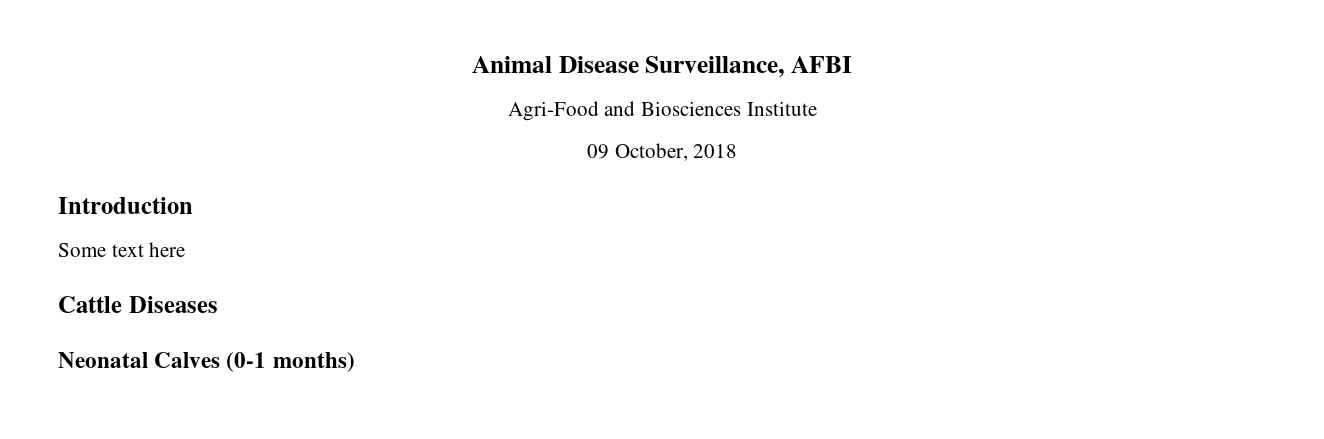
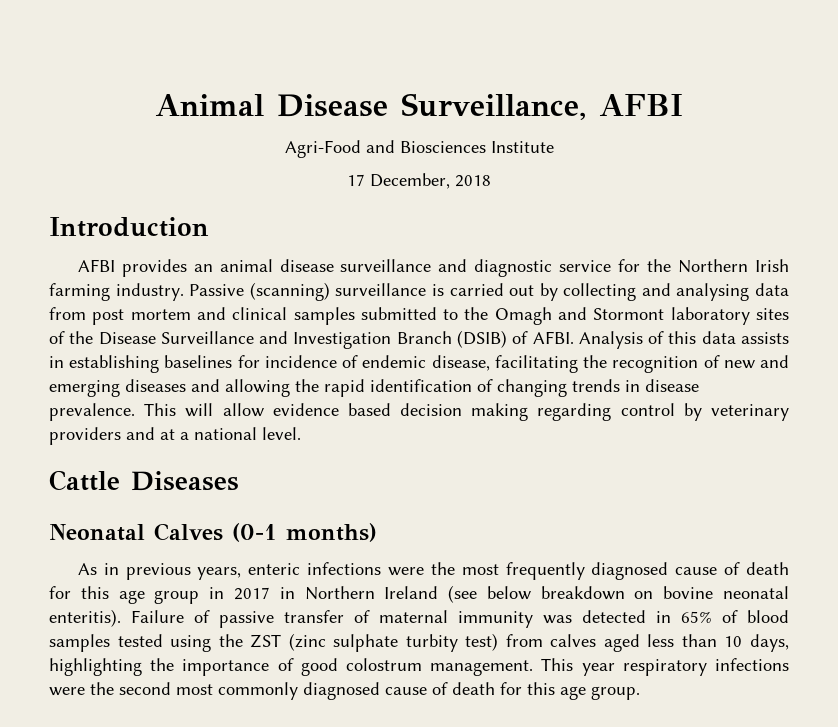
[586,143,688,161] 09 October, -> [347,173,450,189] 17 December,
[58,242,186,257] Some text here -> [77,259,789,277] [49,282,789,301] [49,307,789,325] [49,330,790,349] [49,355,790,373] [49,379,699,397] [49,403,789,421] [49,427,301,445] AFBI provides an animal disease surveillance and diagnostic service for the Northern Irish farming industry. Passive (scanning) surveillance is carried out by collecting and analysing data from post mortem and clinical samples submitted to the Omagh and Stormont laboratory sites of the Disease Surveillance and Investigation Branch (DSIB) of AFBI. Analysis of this data assists in establishing baselines for incidence of endemic disease, facilitating the recognition of new and emerging diseases and allowing the rapid identification of changing trends in disease prevalence. This will allow evidence based decision making regarding control by veterinary providers and at a national level.
(355, 362) none -> [77,562,790,580] [49,585,790,604] [49,609,789,628] [49,633,789,652] [49,658,789,676] [49,682,640,700] // As in previous years, enteric infections were the most frequently diagnosed cause of death for this age group in 2017 in Northern Ireland (see below breakdown on bovine neonatal enteritis). Failure of passive transfer of maternal immunity was detected in 65% of blood samples tested using the ZST (zinc sulphate turbity test) from calves aged less than 10 days, highlighting the importance of good colostrum management. This year respiratory infections were the second most commonly diagnosed cause of death for this age group.

